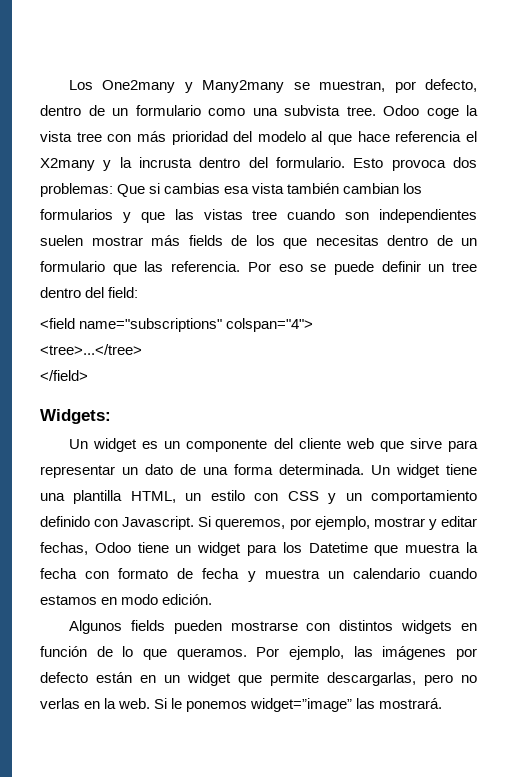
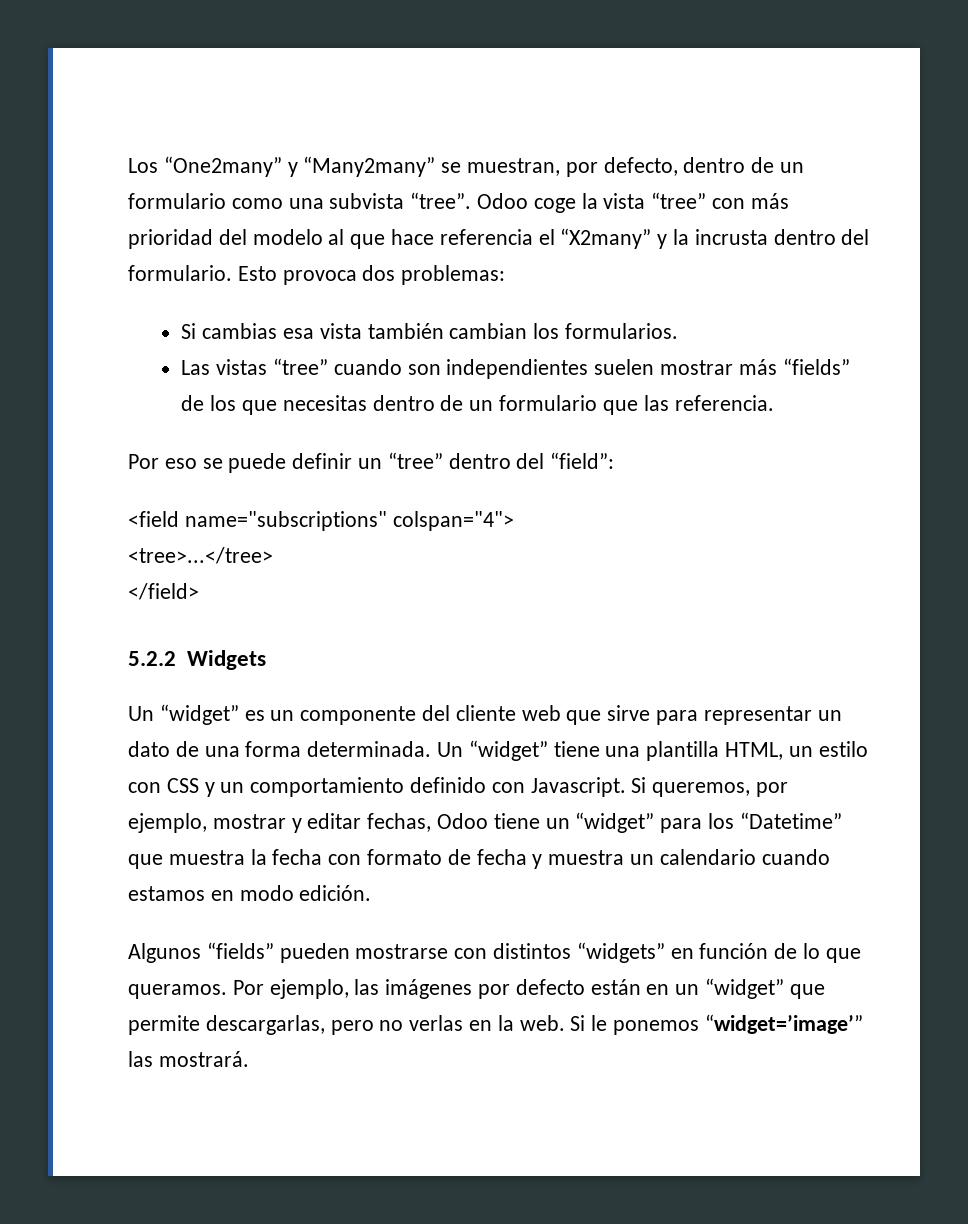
[102,80,285,93] One2many y Many2many -> [163,156,436,177] “One2many” y “Many2many”
[346,106,376,116] tree. -> [410,192,472,209] “tree”.
[76,132,102,142] tree -> [651,192,707,209] “tree”
[40,158,95,171] X2many -> [560,228,652,249] “X2many”
[117,183,161,197] Que si -> [181,323,197,339] // Si
[40,209,278,223] formularios y que las vistas tree -> [565,323,679,339] [181,358,329,375] formularios. // Las vistas “tree”
[188,235,223,246] fields -> [782,358,850,375] “fields”
(241, 266) none -> (774, 403) //
[451,262,477,272] [40,287,139,298] tree dentro del field: -> [387,452,615,469] “tree” dentro del “field”:
[40,409,111,424] [69,438,138,452] Widgets: // Un widget -> [128,650,266,670] [128,704,239,725] 5.2.2 Widgets // Un “widget”
[396,464,440,478] widget -> [468,740,548,761] “widget”
[197,542,242,556] widget -> [575,812,655,833] “widget”
[308,542,368,553] Datetime -> [739,812,842,829] “Datetime”
[130,620,165,631] fields -> [206,942,274,959] “fields”
[401,620,453,634] widgets -> [576,942,665,963] “widgets”
[187,672,231,686] widget -> [705,978,785,999] “widget”
[250,698,353,712] widget=”image” -> [704,1014,863,1034] “widget=’image’”

